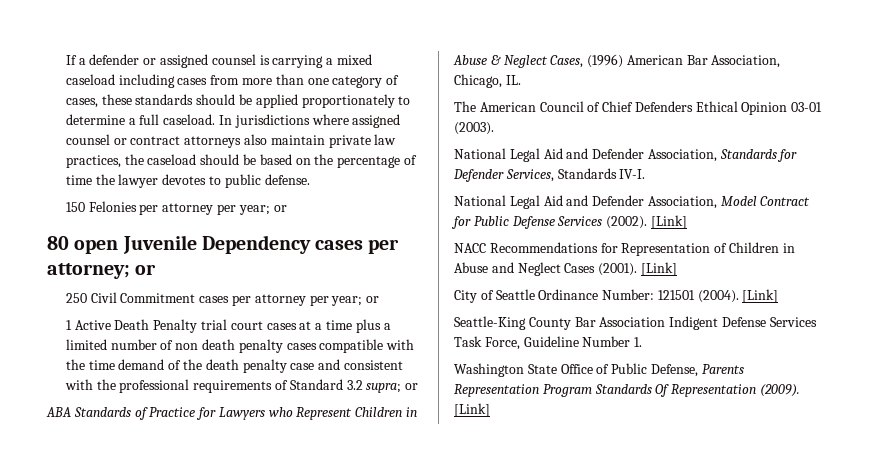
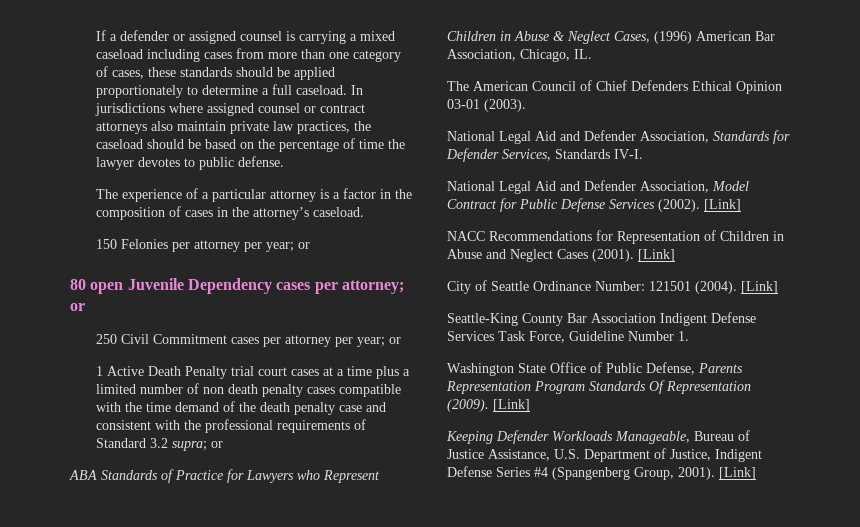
(310, 179) none -> [95,188,412,202] [95,206,364,220] // The experience of a particular attorney is a factor in the composition of cases in the attorney’s caseload.
(490, 410) none -> [446,430,750,444] [447,448,762,462] [447,466,756,480] // Keeping Defender Workloads Manageable, Bureau of Justice Assistance, U.S. Department of Justice, Indigent Defense Series #4 (Spangenberg Group, 2001). [Link]

